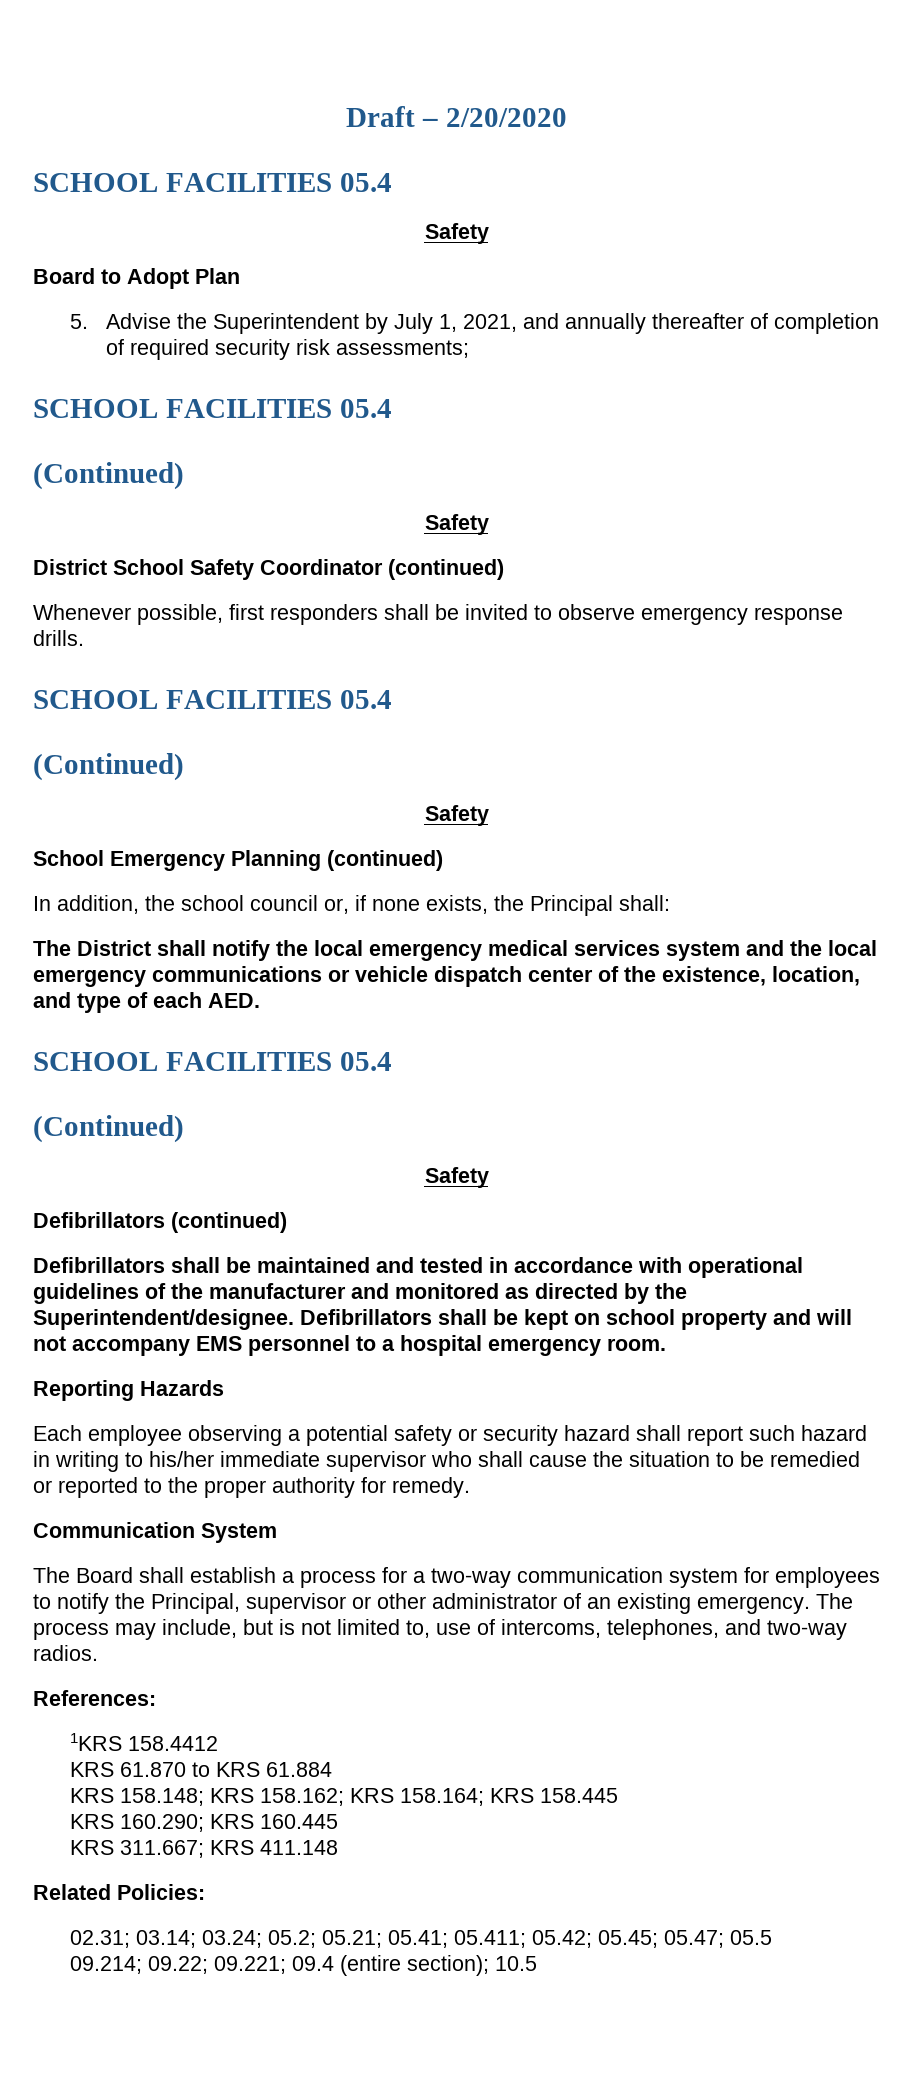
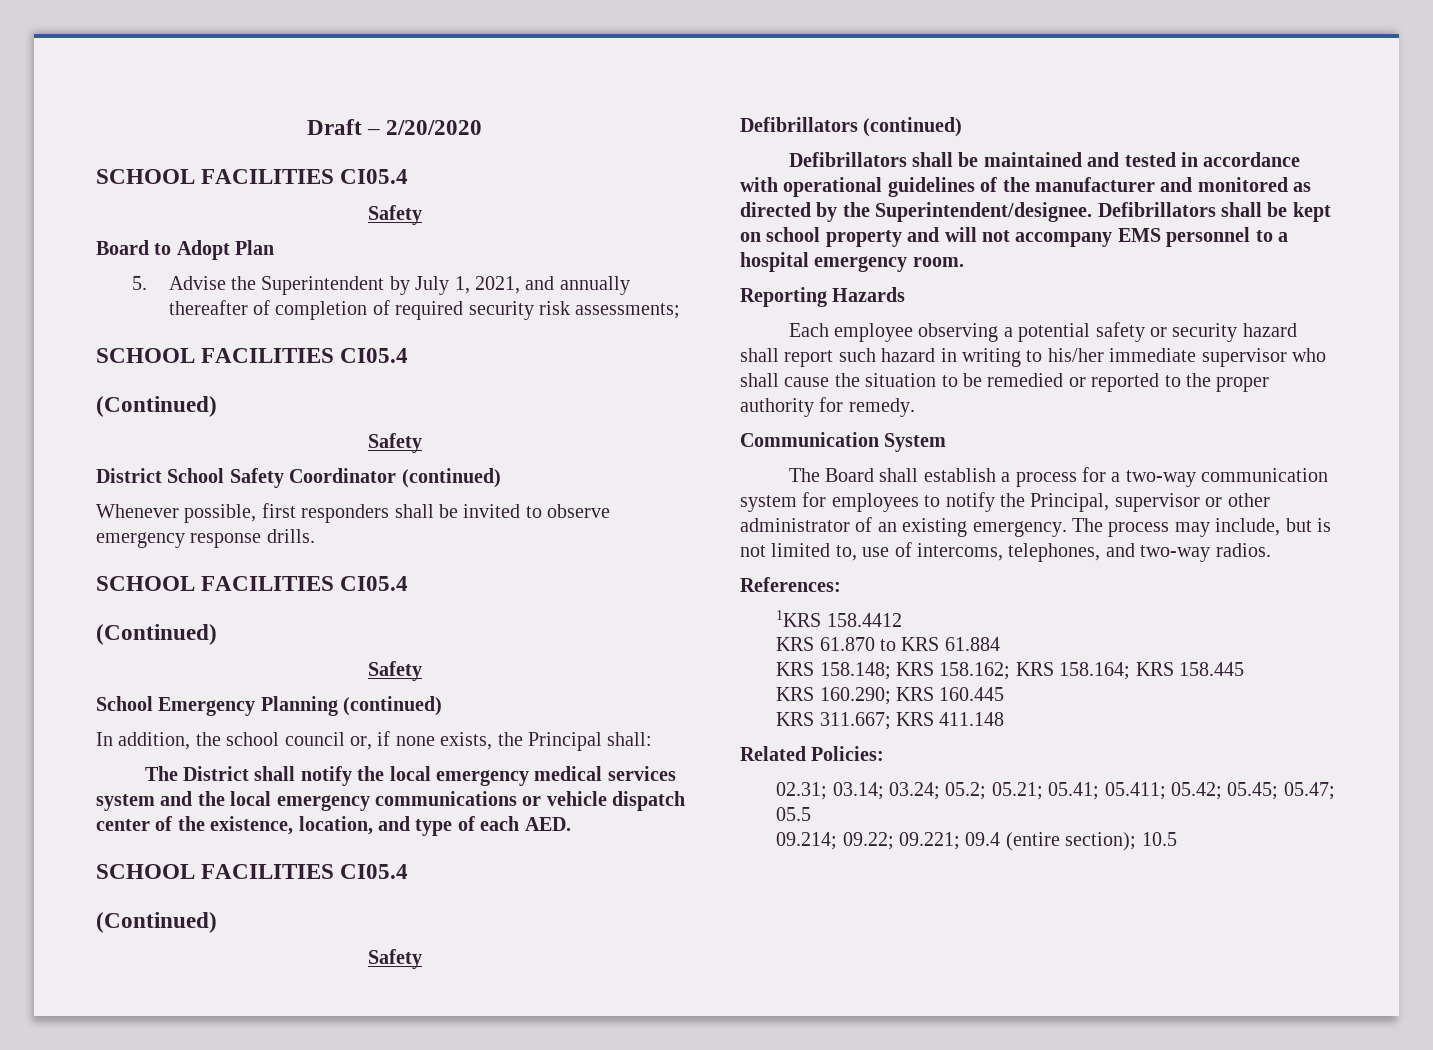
[339,173,392,192] 05.4 -> [340,169,409,184] CI05.4
[339,399,392,418] 05.4 -> [340,348,409,363] CI05.4
[339,690,392,709] 05.4 -> [340,576,409,591] CI05.4
[339,1052,392,1071] 05.4 -> [340,864,409,879] CI05.4

